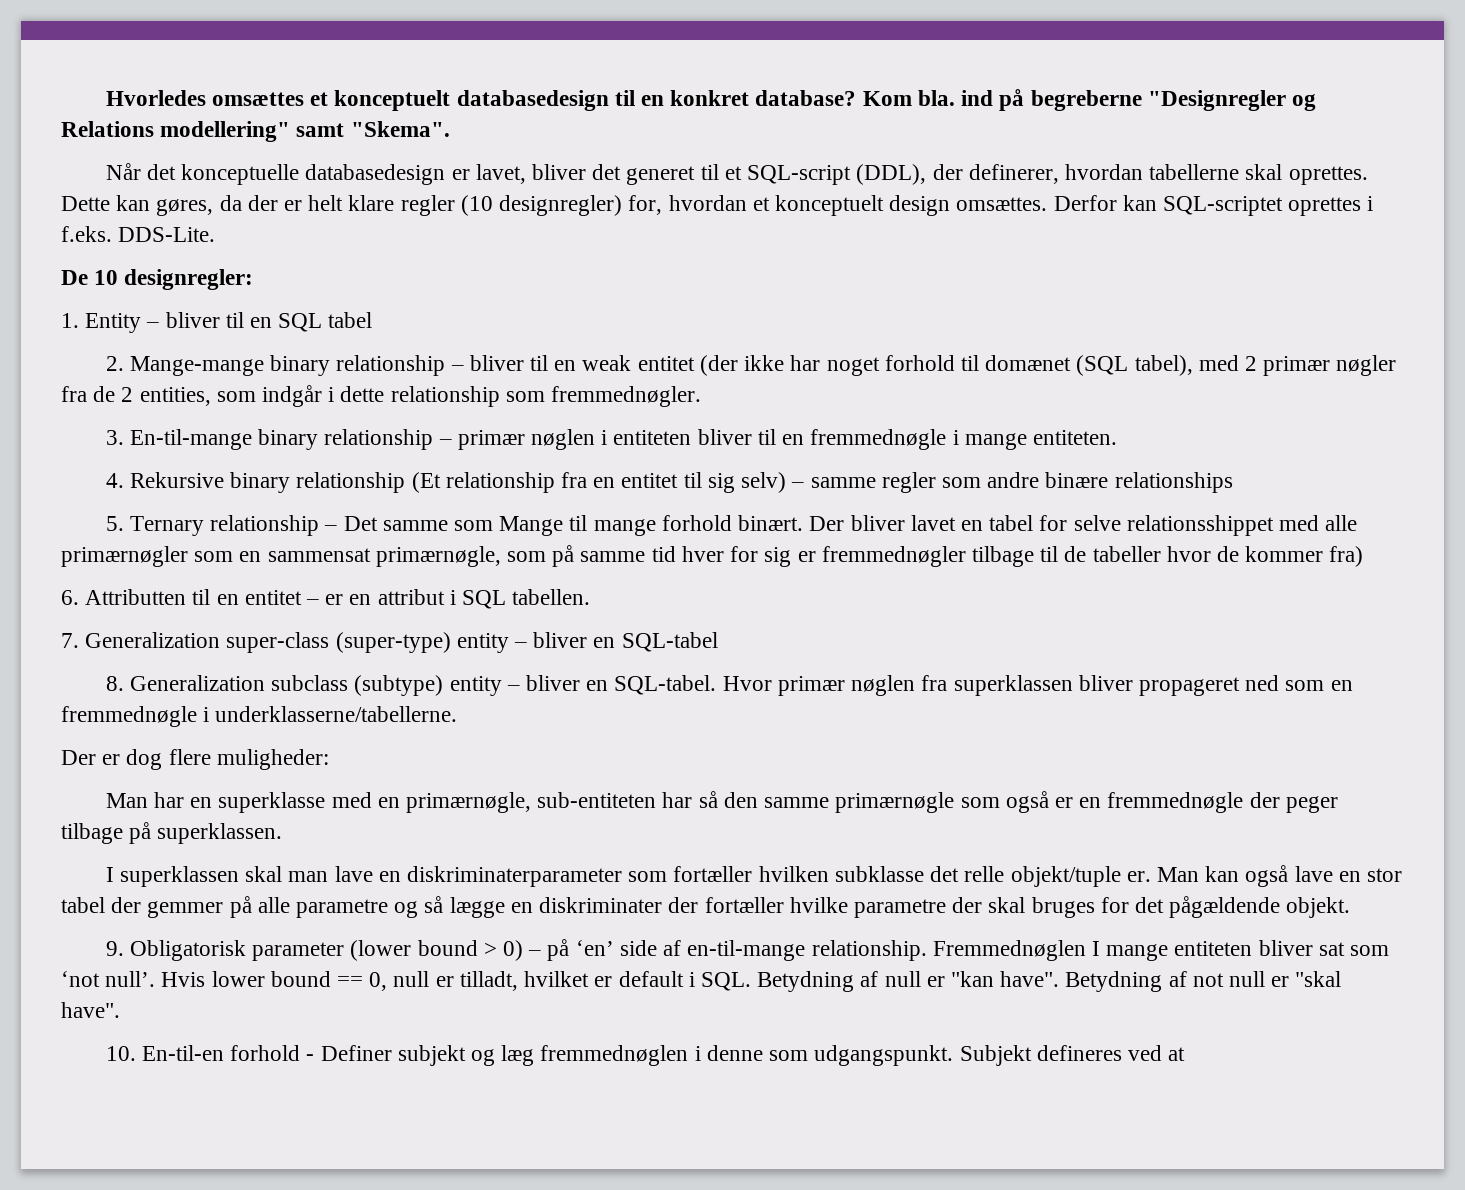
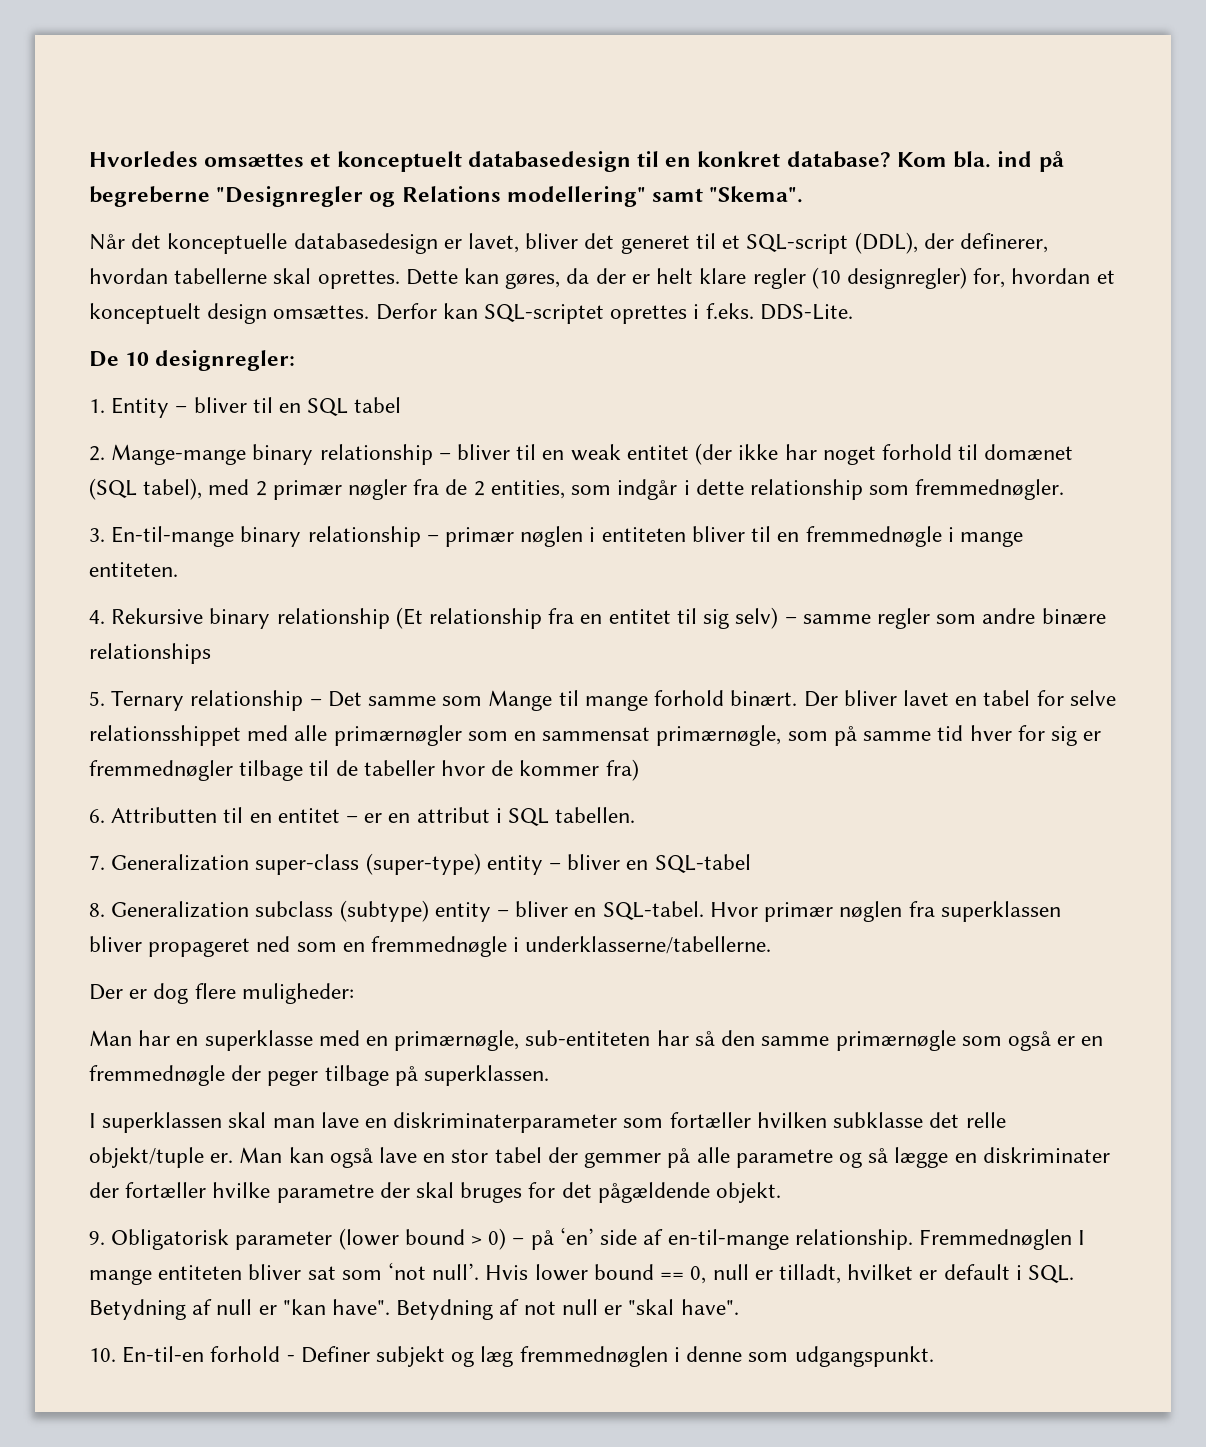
[959,1045,1186,1066] Subjekt defineres ved at -> (934, 1356) none

